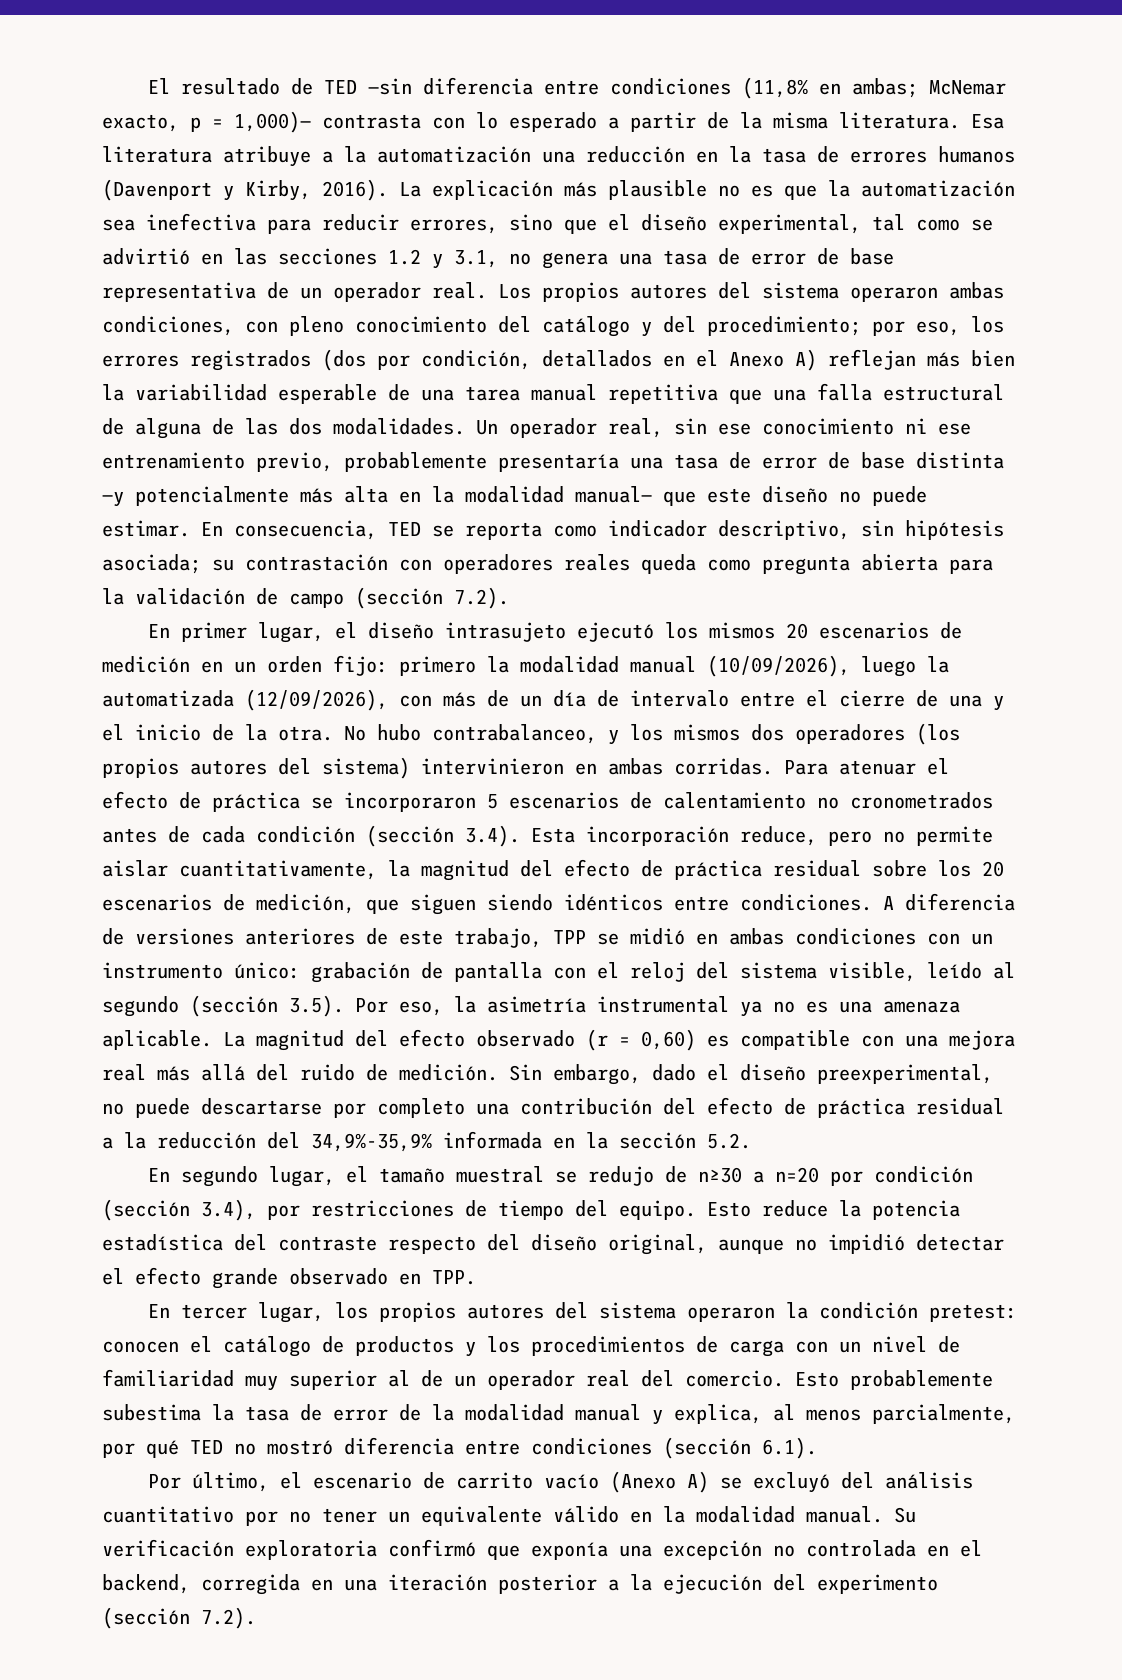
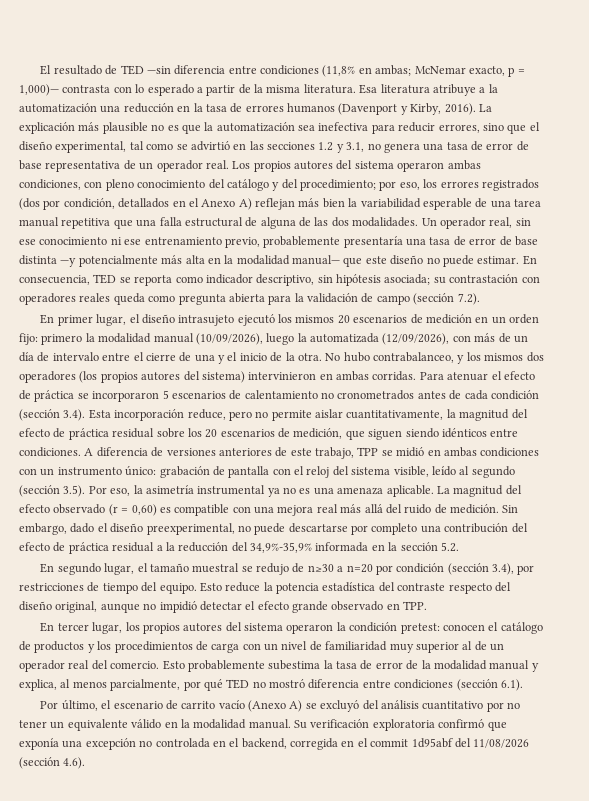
[344,1574,938,1594] [102,1607,256,1629] una iteración posterior a la ejecución del experimento (sección 7.2). -> [357,738,530,748] [19,757,86,769] el commit 1d95abf del 11/08/2026 (sección 4.6).

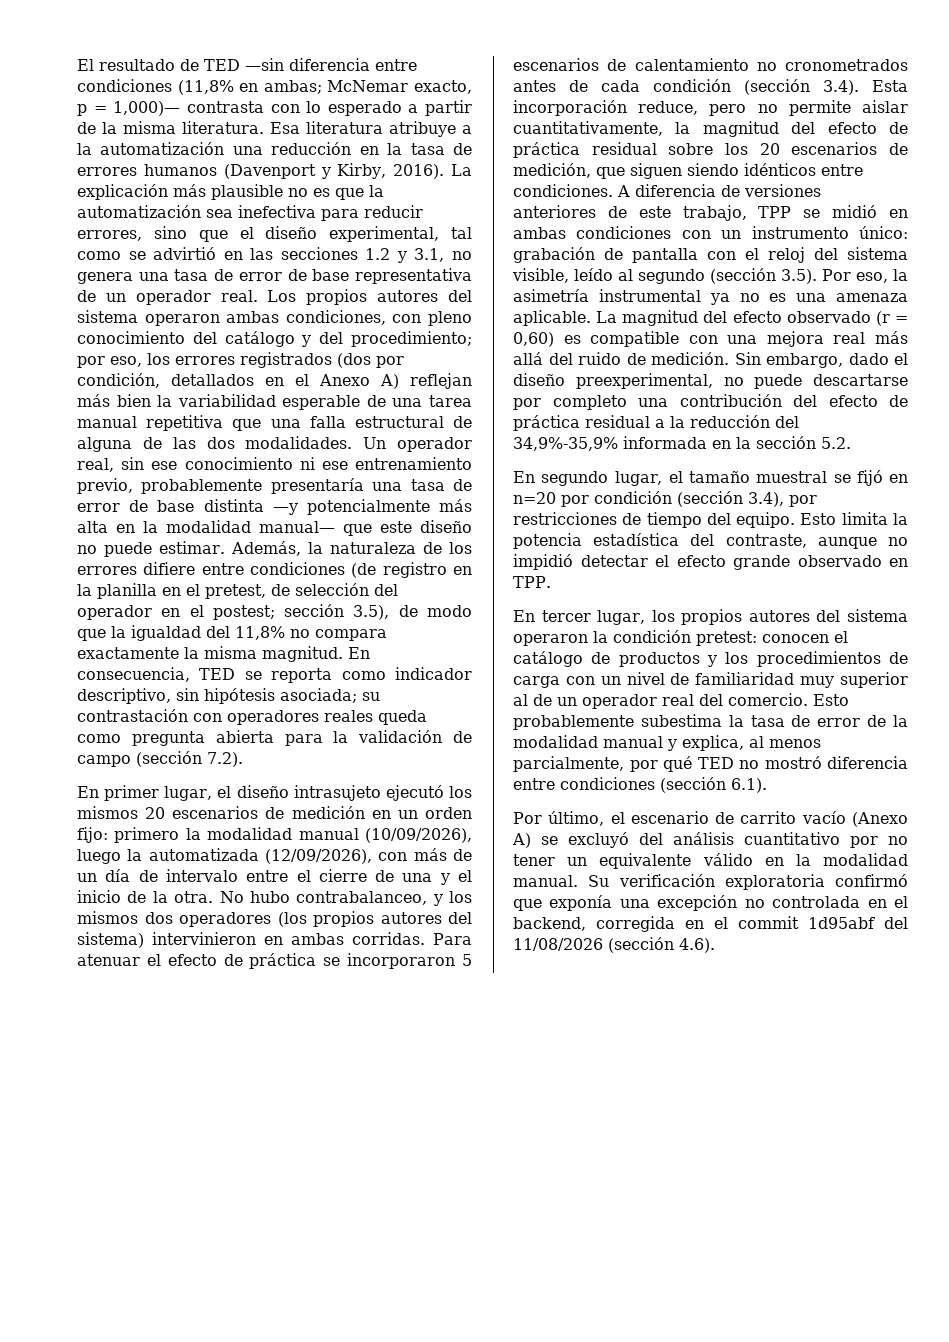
(520, 260) none -> [230,541,472,556] [77,562,472,578] [77,583,398,599] [77,604,472,620] [77,625,387,641] [77,646,343,662] Además, la naturaleza de los errores difiere entre condiciones (de registro en la planilla en el pretest, de selección del operador en el postest; sección 3.5), de modo que la igualdad del 11,8% no compara exactamente la misma magnitud.
[256,563,344,575] redujo de n≥30 a -> [856,470,908,486] fijó en
[225,582,261,592] reduce -> [841,512,888,525] limita
[397,582,511,594] [19,601,98,613] contraste respecto del diseño original, -> [725,534,807,548] contraste,

